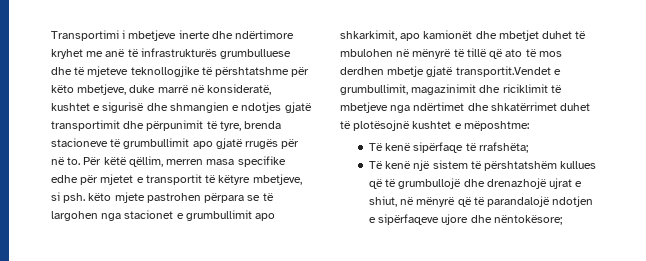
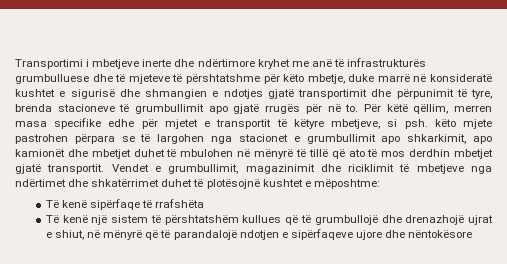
[130,66,200,77] teknollogjike -> (170, 79) none
[77,84,127,95] mbetjeve, -> [307,74,345,84] mbetje,
[207,84,272,95] konsideratë, -> [429,74,492,82] konsideratë
[340,66,551,77] derdhen mbetje gjatë transportit.Vendet -> [409,149,494,159] [15,164,149,174] derdhin mbetjet gjatë transportit. Vendet
[478,142,528,153] rrafshëta; -> [155,199,205,208] rrafshëta
[493,215,562,225] nëntokësore; -> [408,230,473,238] nëntokësore

